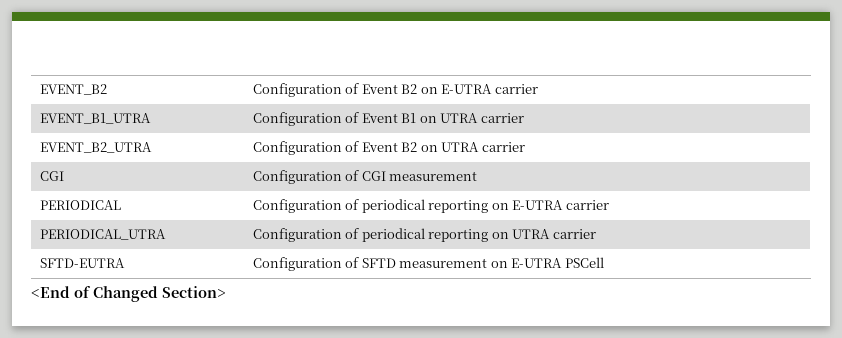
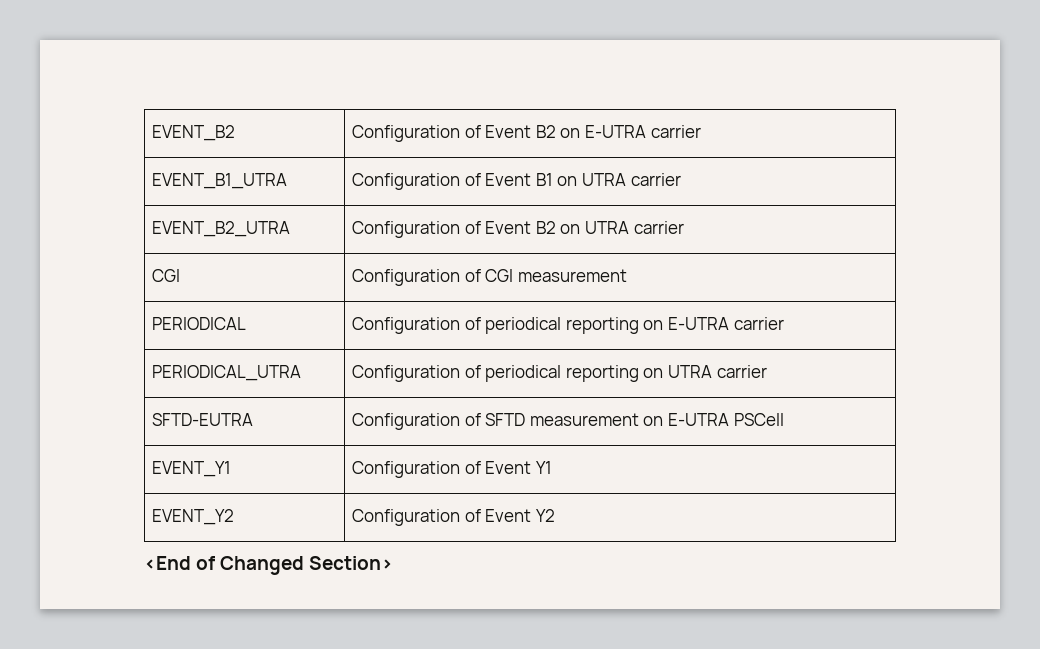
(604, 262) none -> [152,461,232,477] [352,461,552,478] [152,509,235,525] [352,509,555,526] // EVENT_Y1 | Configuration of Event Y1 // EVENT_Y2 | Configuration of Event Y2

